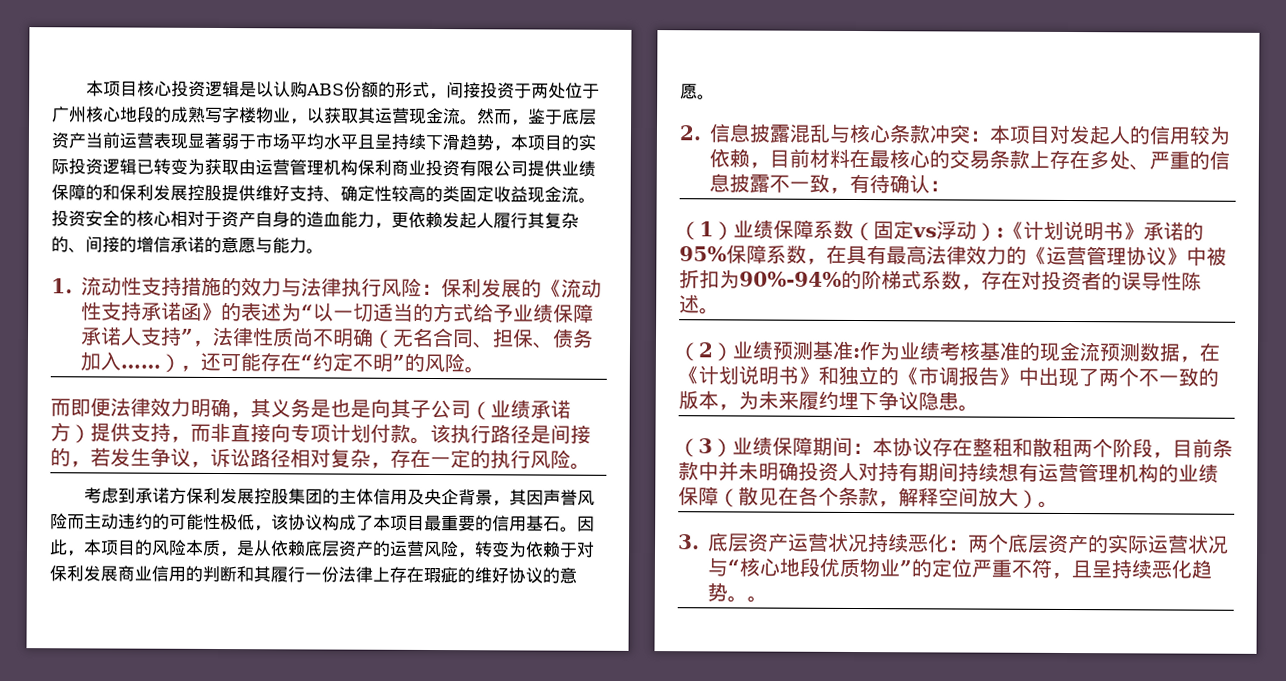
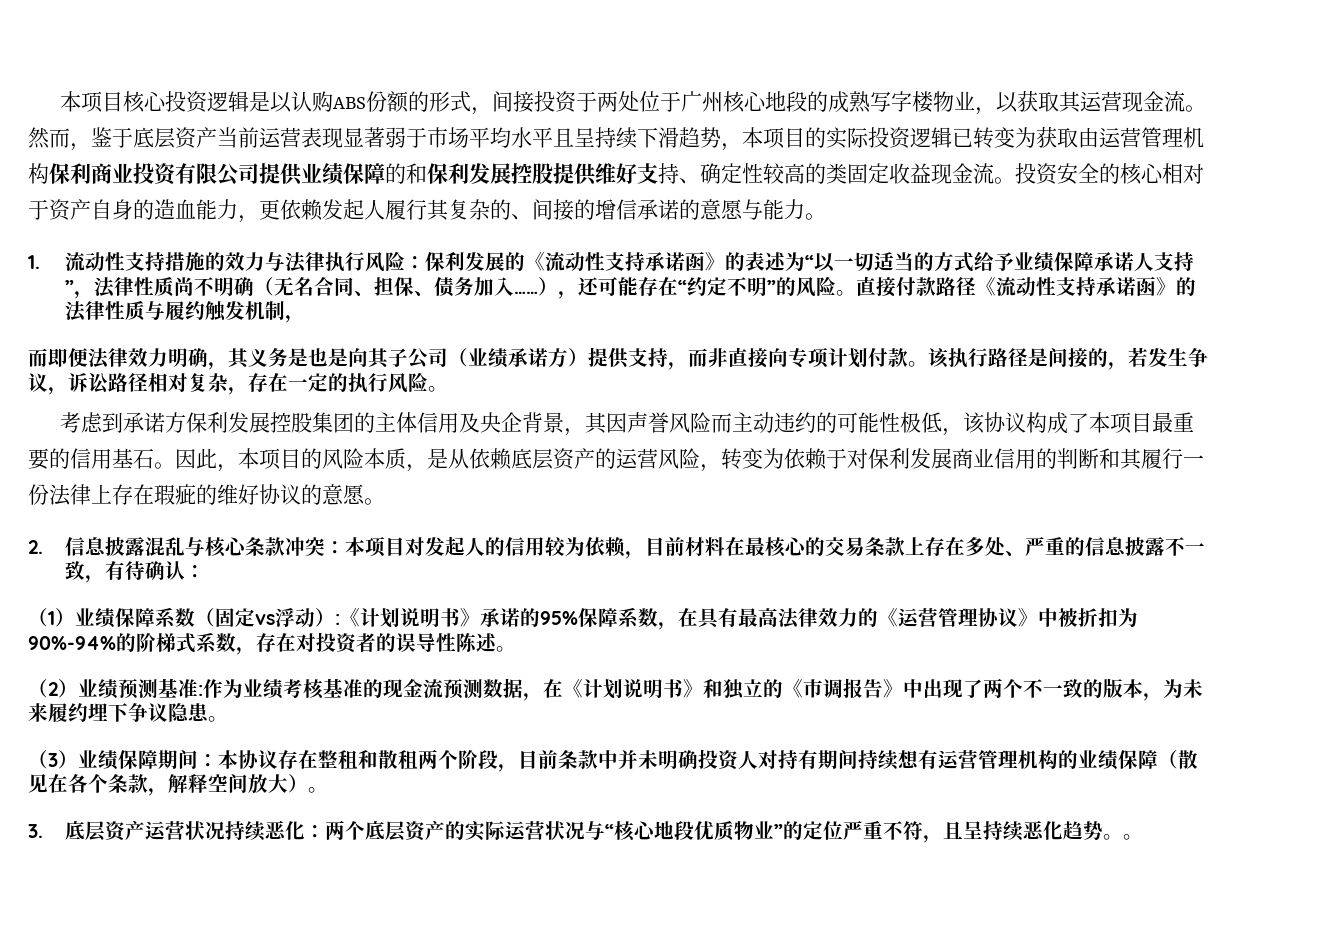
(485, 370) none -> [855,276,1196,297] [64,301,305,323] 直接付款路径《流动性支持承诺函》的法律性质与履约触发机制，

